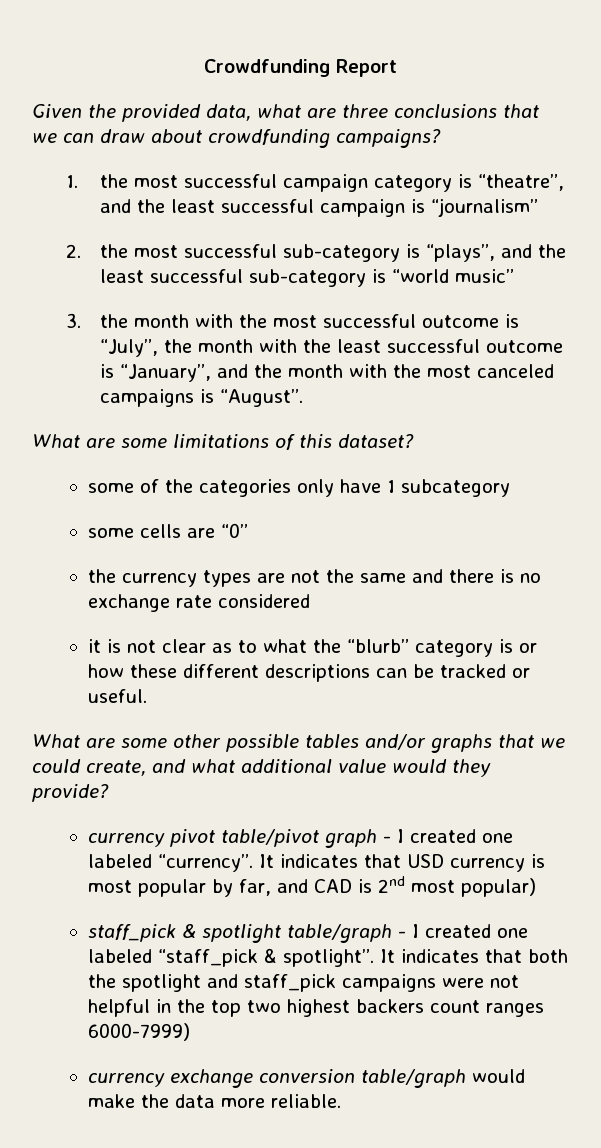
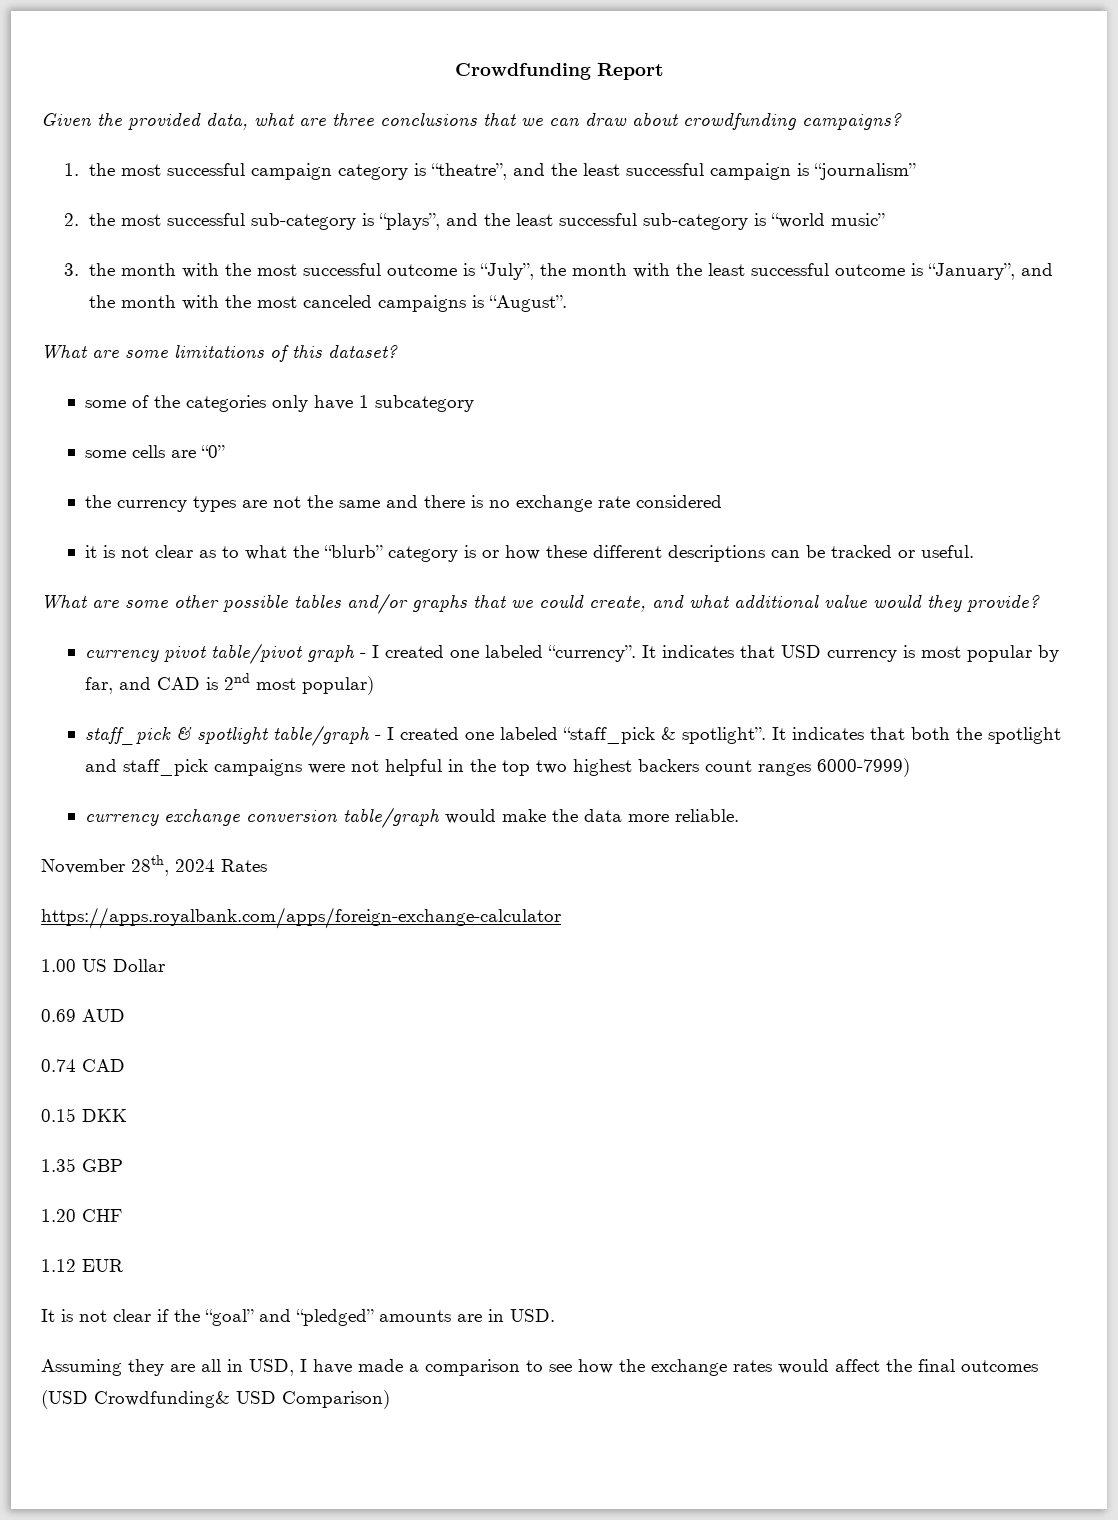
(342, 1101) none -> [41,855,267,876] [41,907,561,929] [41,959,165,972] [41,1009,125,1022] [41,1059,125,1072] [41,1108,127,1122] [41,1158,123,1172] [41,1209,122,1222] [41,1259,123,1272] [41,1309,555,1326] [41,1359,1038,1376] [41,1390,390,1409] // November 28th, 2024 Rates // https://apps.royalbank.com/apps/foreign-exchange-calculator // 1.00 US Dollar // 0.69 AUD // 0.74 CAD // 0.15 DKK // 1.35 GBP // 1.20 CHF // 1.12 EUR // It is not clear if the “goal” and “pledged” amounts are in USD. // Assuming they are all in USD, I have made a comparison to see how the exchange rates would affect the final outcomes (USD Crowdfunding& USD Comparison)

